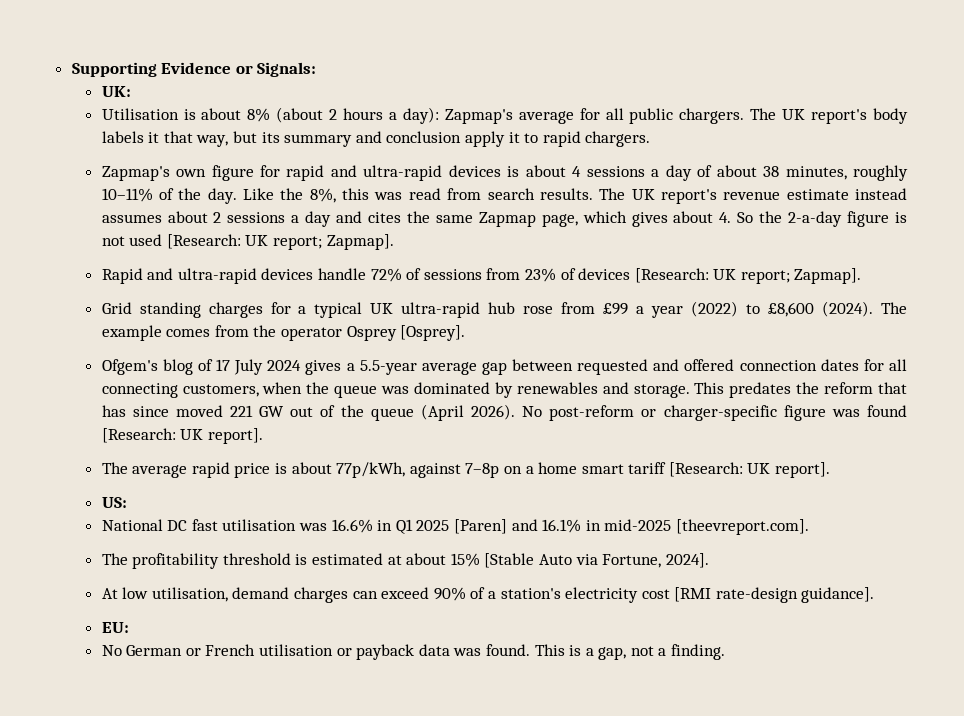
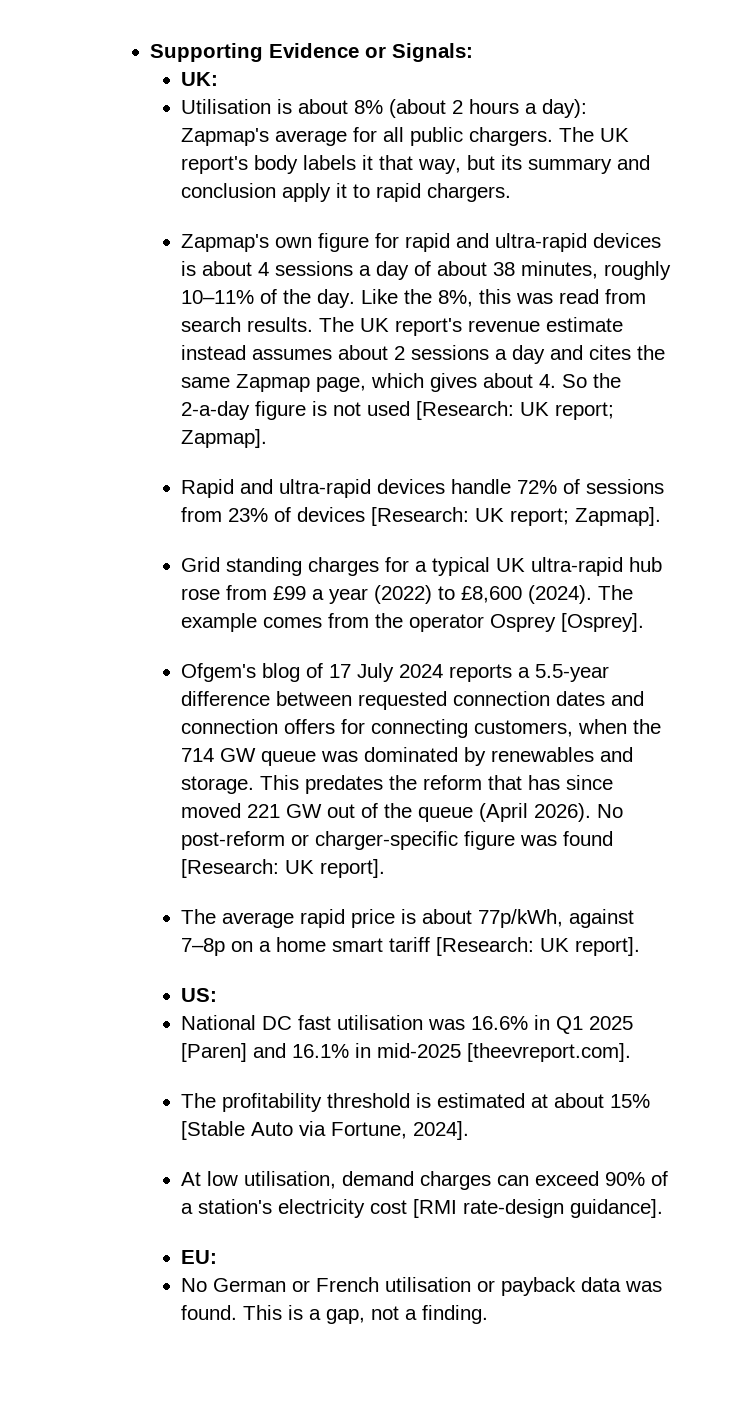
[305,360,342,375] gives -> [449,664,513,682] reports
[421,359,908,375] average gap between requested and offered connection dates for all -> [181,691,645,710] [181,719,366,734] difference between requested connection dates and connection offers for
(330, 388) none -> [181,748,257,762] 714 GW

